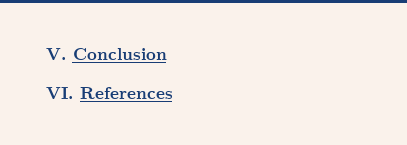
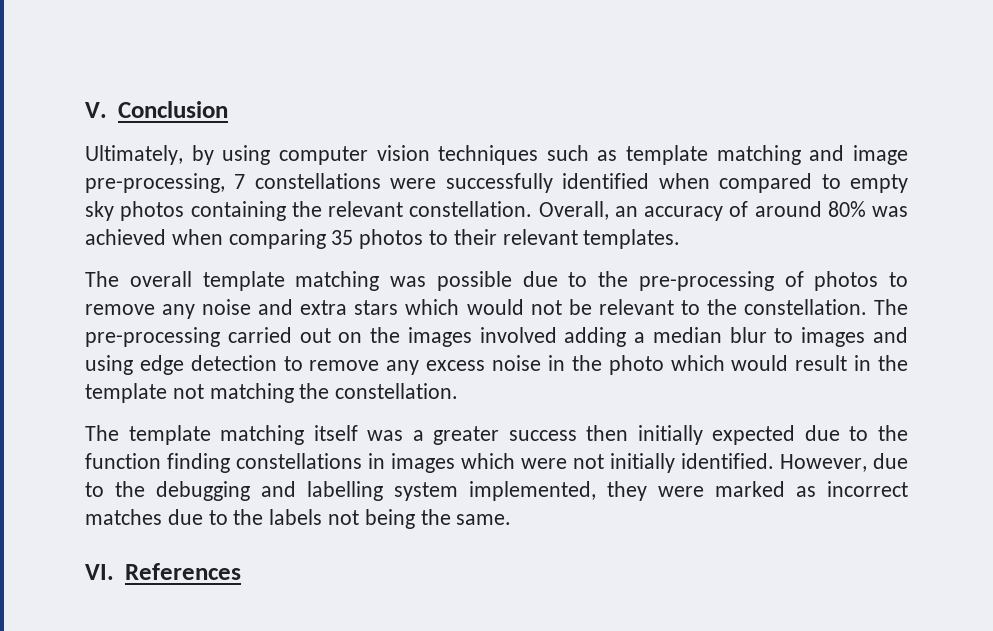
(167, 54) none -> [85,145,908,165] [85,173,909,193] [85,201,908,221] [85,229,681,249] [85,271,908,291] [85,299,908,319] [85,327,908,347] [85,355,909,375] [85,383,459,403] [85,425,909,445] [85,453,908,473] [85,481,908,501] [85,509,512,529] // Ultimately, by using computer vision techniques such as template matching and image pre-processing, 7 constellations were successfully identified when compared to empty sky photos containing the relevant constellation. Overall, an accuracy of around 80% was achieved when comparing 35 photos to their relevant templates. // The overall template matching was possible due to the pre-processing of photos to remove any noise and extra stars which would not be relevant to the constellation. The pre-processing carried out on the images involved adding a median blur to images and using edge detection to remove any excess noise in the photo which would result in the template not matching the constellation. // The template matching itself was a greater success then initially expected due to the function finding constellations in images which were not initially identified. However, due to the debugging and labelling system implemented, they were marked as incorrect matches due to the labels not being the same.

